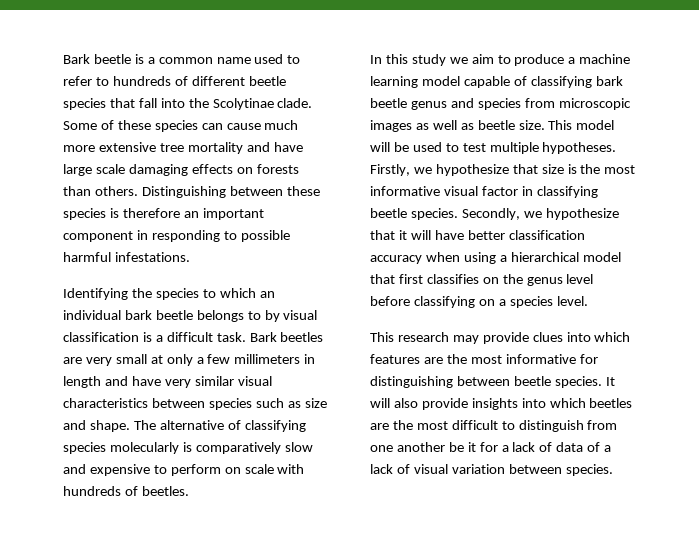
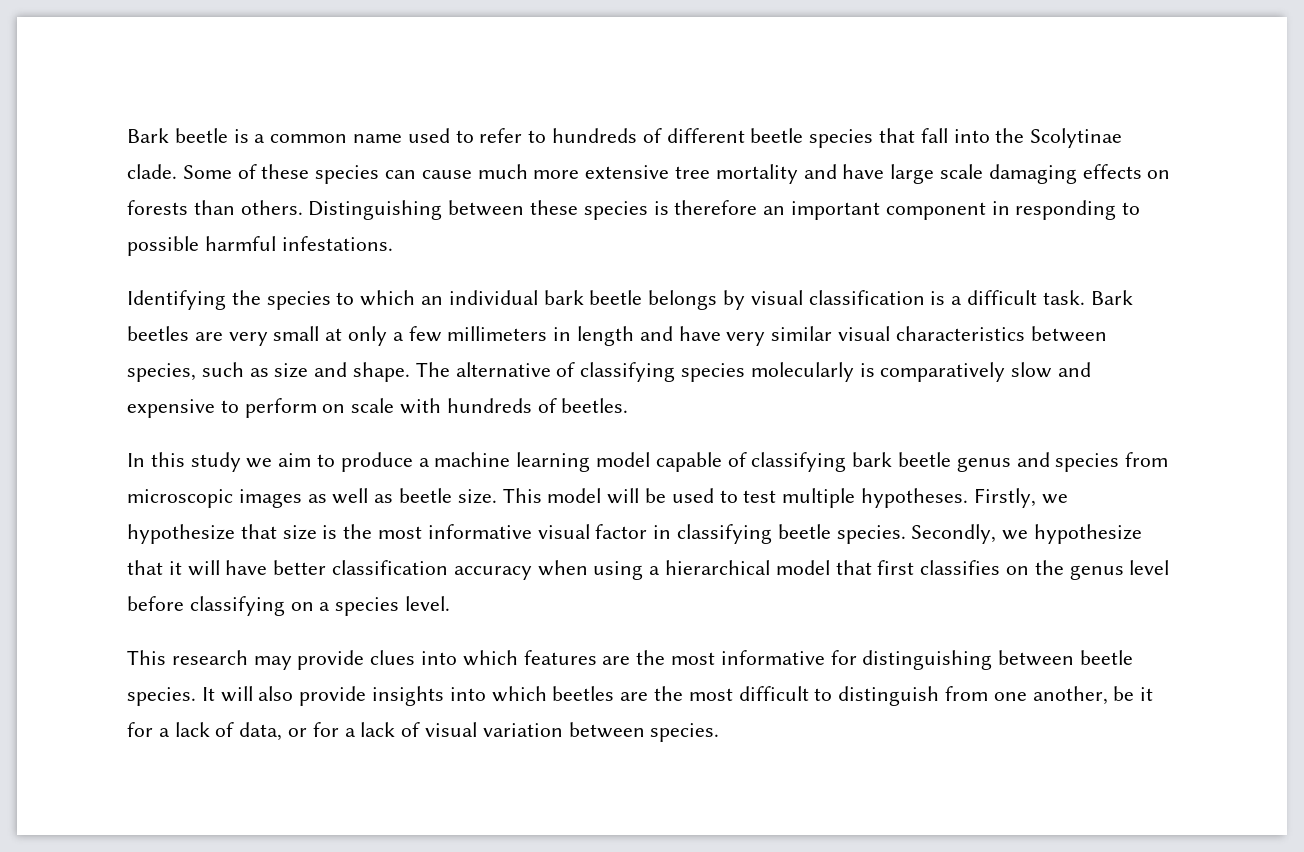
[247,311,261,320] to -> (718, 300) none
[208,398,252,410] species -> [127,363,196,382] species,
[396,442,445,452] another -> [1032,686,1108,705] another,
[556,442,601,452] data of -> [239,722,339,741] data, or for

